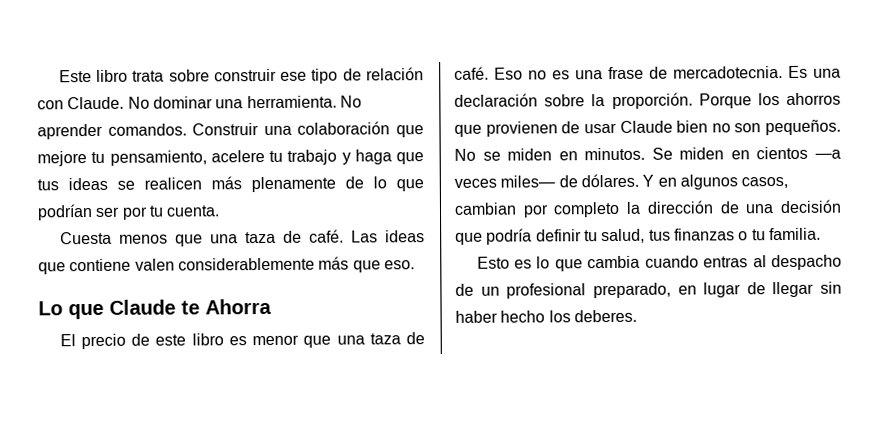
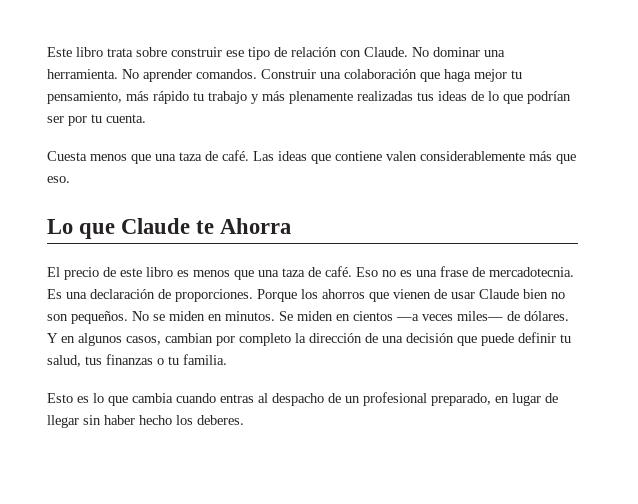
[37,149,424,167] [37,176,336,193] mejore tu pensamiento, acelere tu trabajo y haga que tus ideas se realicen más plenamente -> [444,69,522,82] [47,91,467,104] haga mejor tu pensamiento, más rápido tu trabajo y más plenamente realizadas tus ideas
[252,334,300,346] menor -> [193,270,230,277] menos
[544,92,693,110] sobre la proporción. -> [158,289,253,302] de proporciones.
[485,121,558,137] provienen -> [393,289,431,299] vienen
[486,228,533,245] podría -> [481,333,514,346] puede

